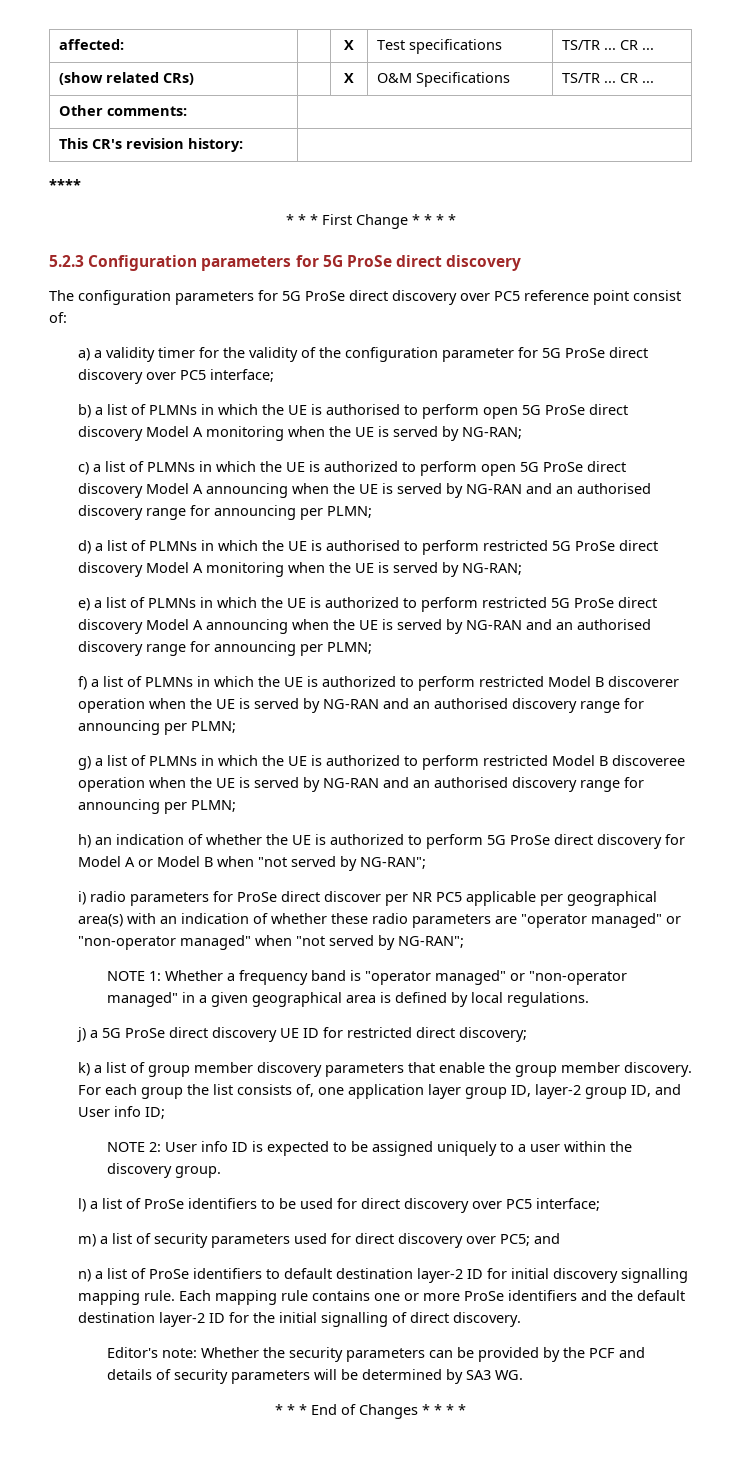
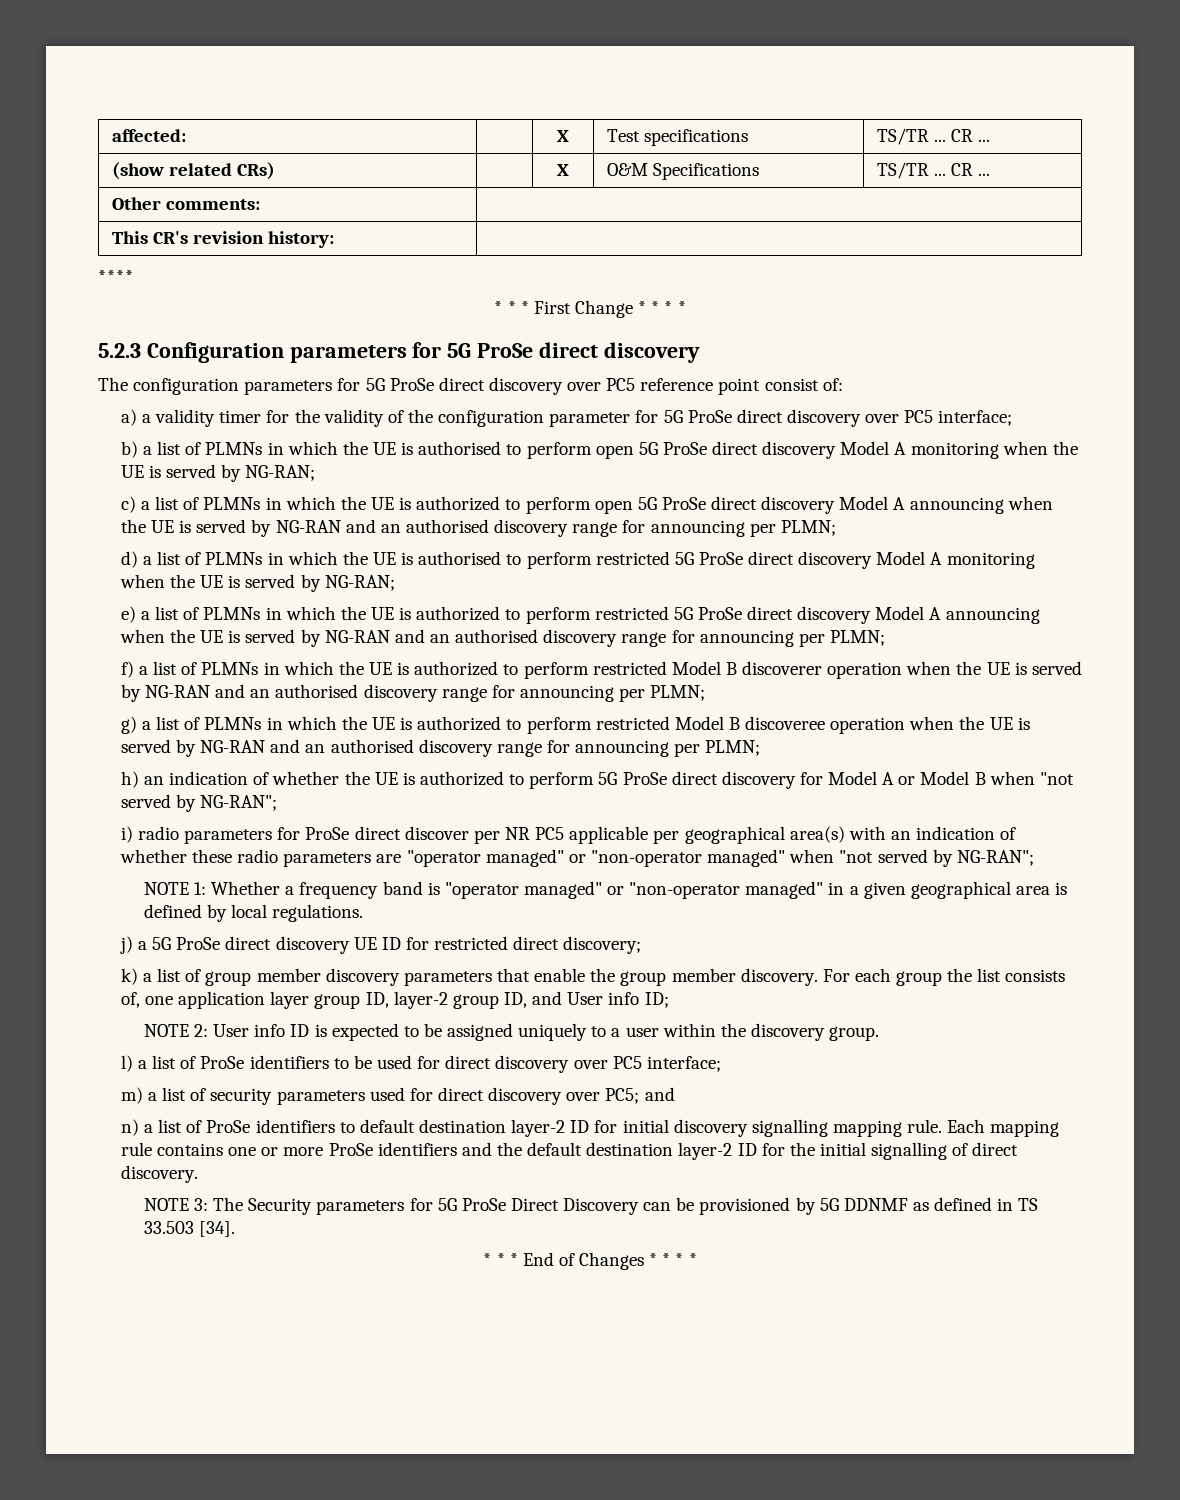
[106,1347,645,1362] [106,1369,523,1384] Editor's note: Whether the security parameters can be provided by the PCF and details of security parameters will be determined by SA3 WG. -> [143,1197,1039,1215] [143,1221,236,1237] NOTE 3: The Security parameters for 5G ProSe Direct Discovery can be provisioned by 5G DDNMF as defined in TS 33.503 [34].

